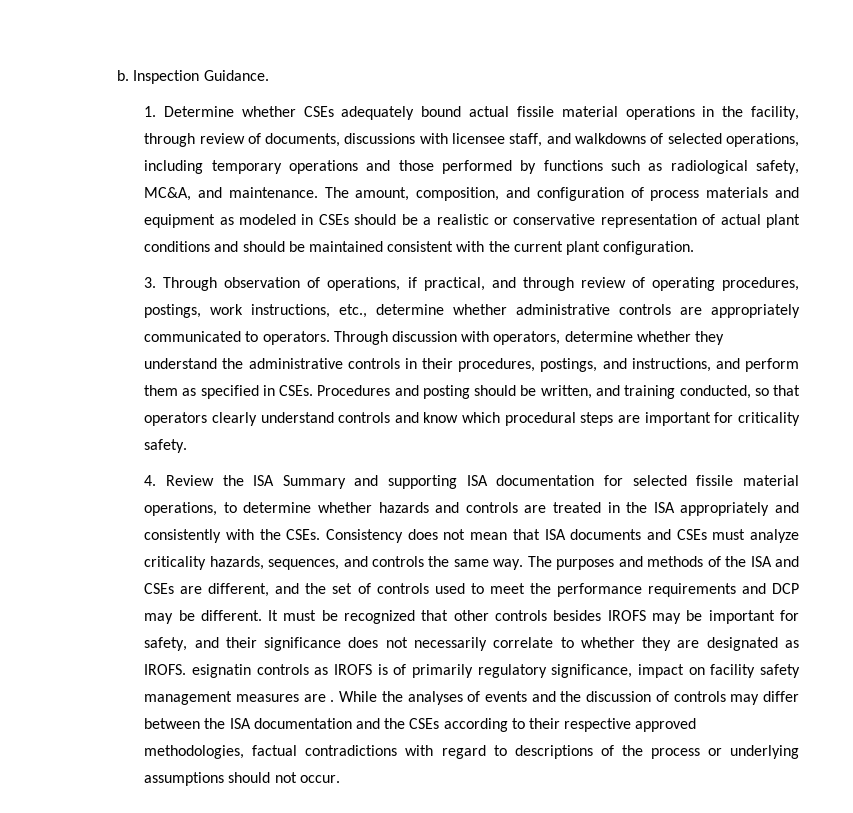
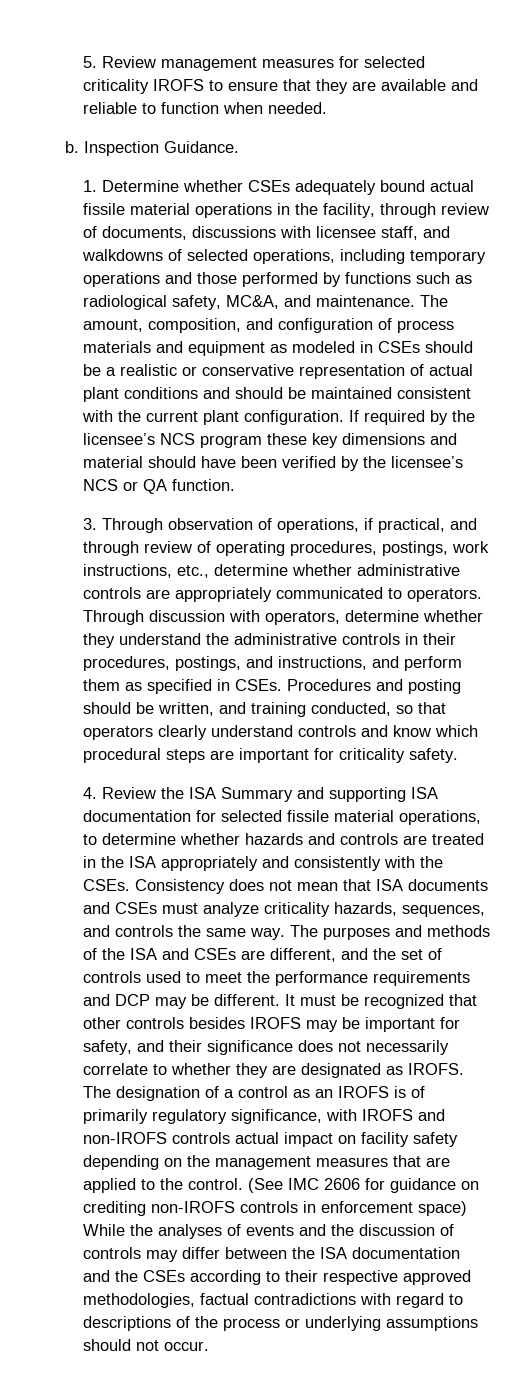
(117, 75) none -> [83,56,426,71] [83,79,479,94] [83,102,328,114] 5. Review management measures for selected criticality IROFS to ensure that they are available and reliable to function when needed. //
(695, 248) none -> [349,410,476,425] [83,433,458,448] [83,456,464,471] [83,479,236,494] If required by the licensee’s NCS program these key dimensions and material should have been verified by the licensee’s NCS or QA function.
[191,664,329,678] esignatin controls as -> [83,1086,334,1101] The designation of a control as an
[637,664,801,678] [144,691,335,705] impact on facility safety management measures are . -> [326,1109,446,1121] [83,1132,459,1147] [83,1155,451,1170] [83,1178,480,1193] [83,1201,468,1216] with IROFS and non-IROFS controls actual impact on facility safety depending on the management measures that are applied to the control. (See IMC 2606 for guidance on crediting non-IROFS controls in enforcement space)

